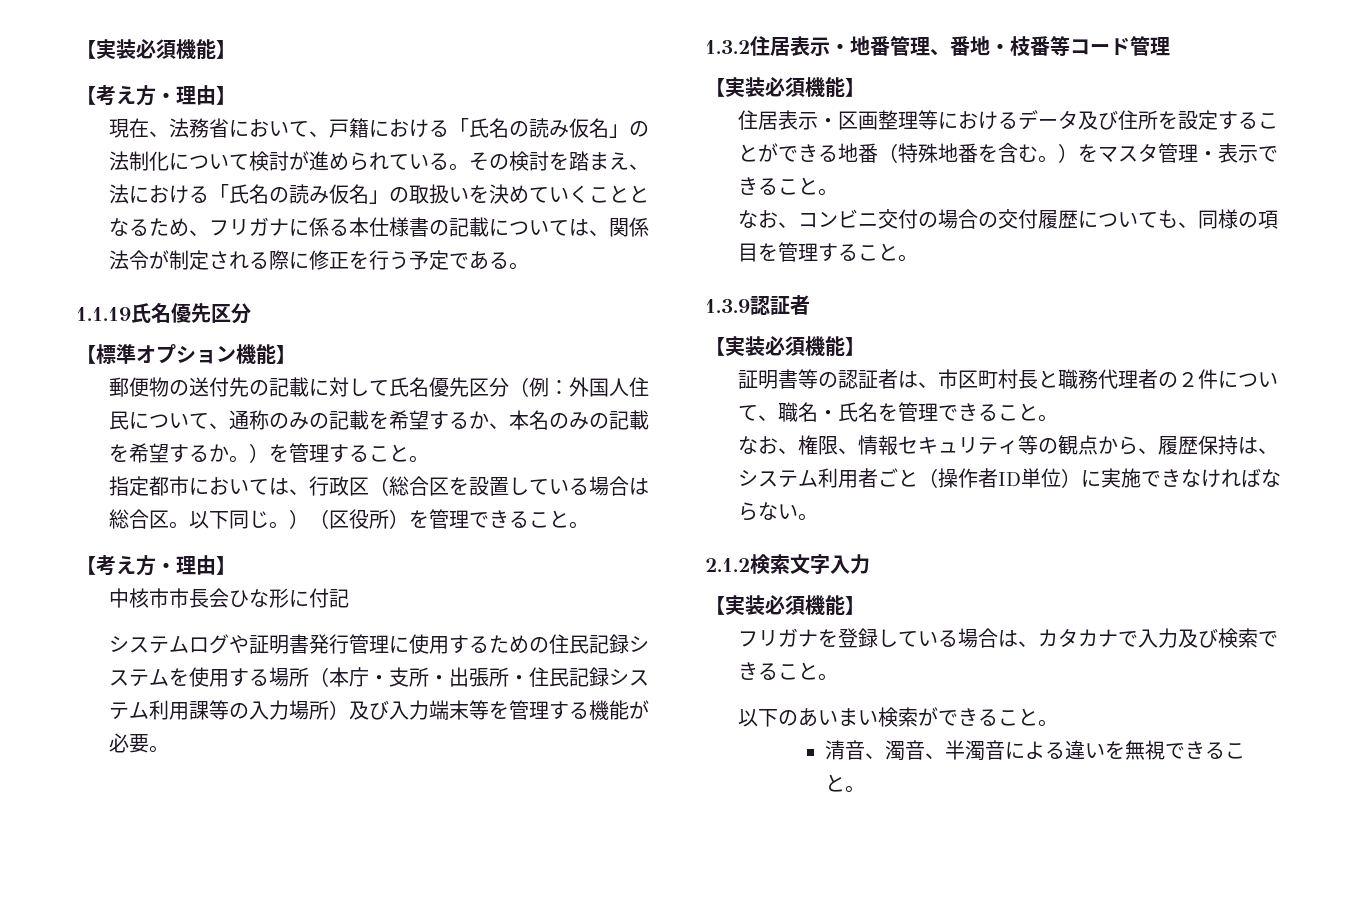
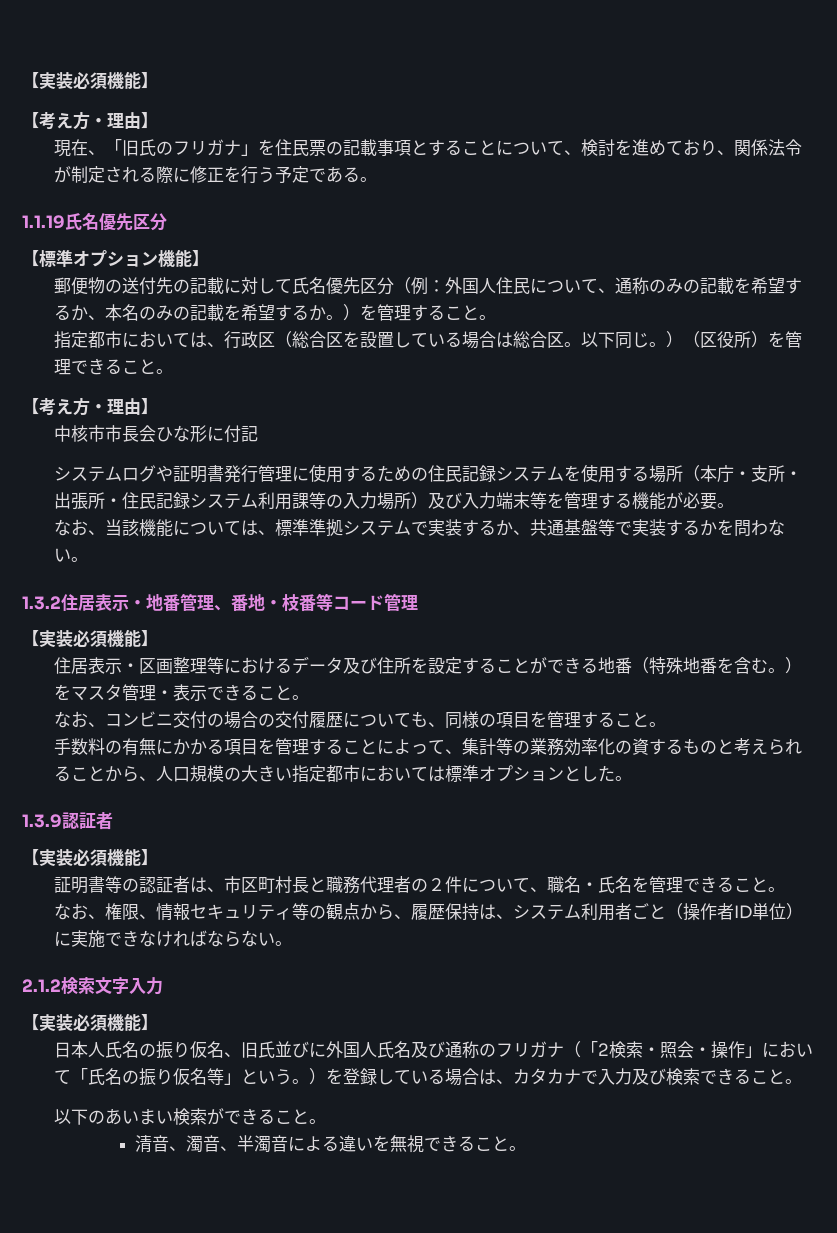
[168,118,649,138] [108,151,649,171] [108,184,649,204] [108,217,589,237] 法務省において、戸籍における「氏名の読み仮名」の法制化について検討が進められている。その検討を踏まえ、法における「氏名の読み仮名」の取扱いを決めていくこととなるため、フリガナに係る本仕様書の記載については -> [104,139,717,157] 「旧氏のフリガナ」を住民票の記載事項とすることについて、検討を進めており
(169, 749) none -> [53,519,785,537] [53,548,88,562] // なお、当該機能については、標準準拠システムで実装するか、共通基盤等で実装するかを問わない。
(918, 258) none -> [53,738,802,756] [53,765,632,783] // 手数料の有無にかかる項目を管理することによって、集計等の業務効率化の資するものと考えられることから、人口規模の大きい指定都市においては標準オプションとした。
[737,628,818,647] フリガナ -> [53,1041,813,1059] [53,1068,326,1086] 日本人氏名の振り仮名、旧氏並びに外国人氏名及び通称のフリガナ（「2検索・照会・操作」において「氏名の振り仮名等」という。）

